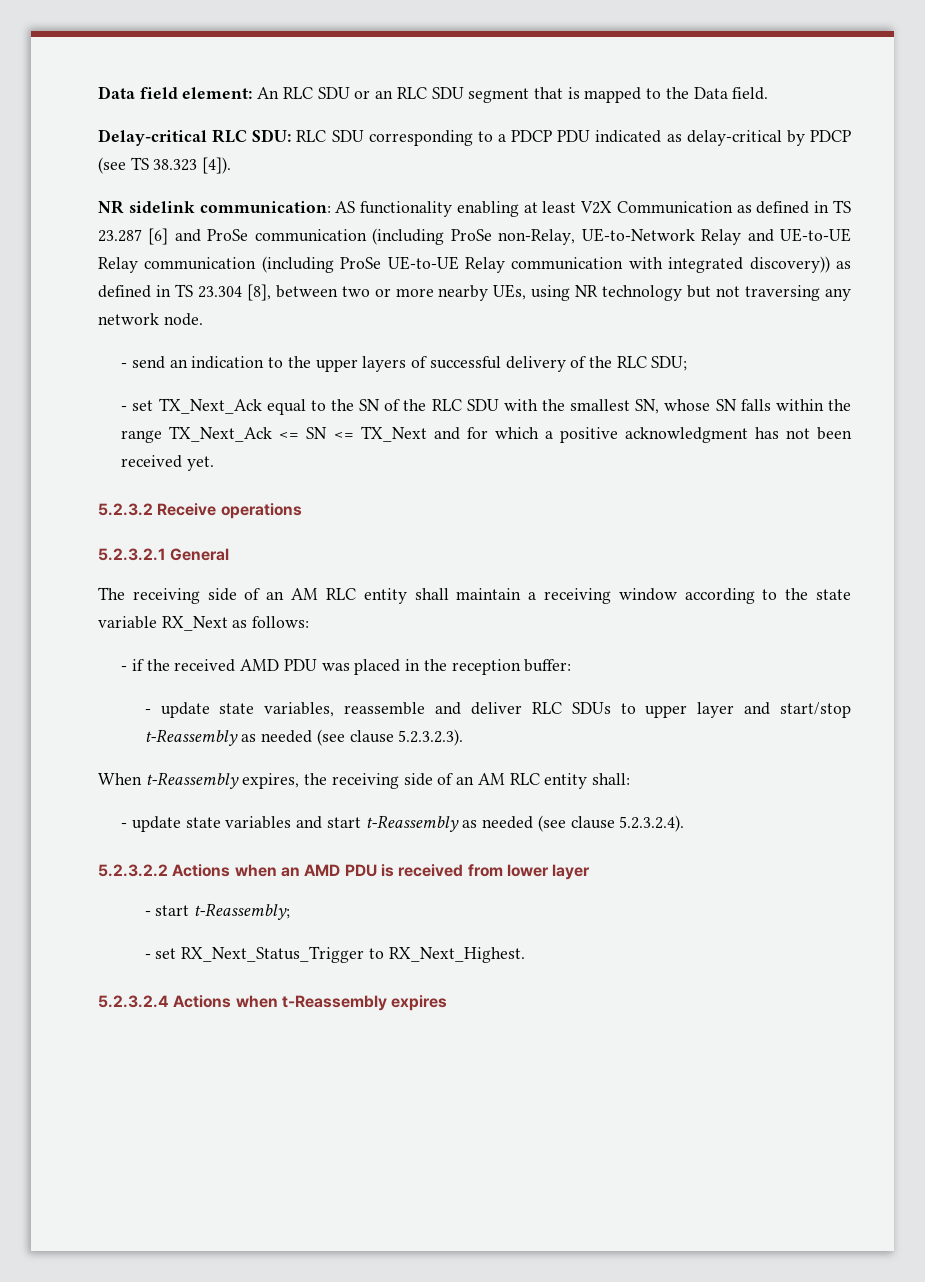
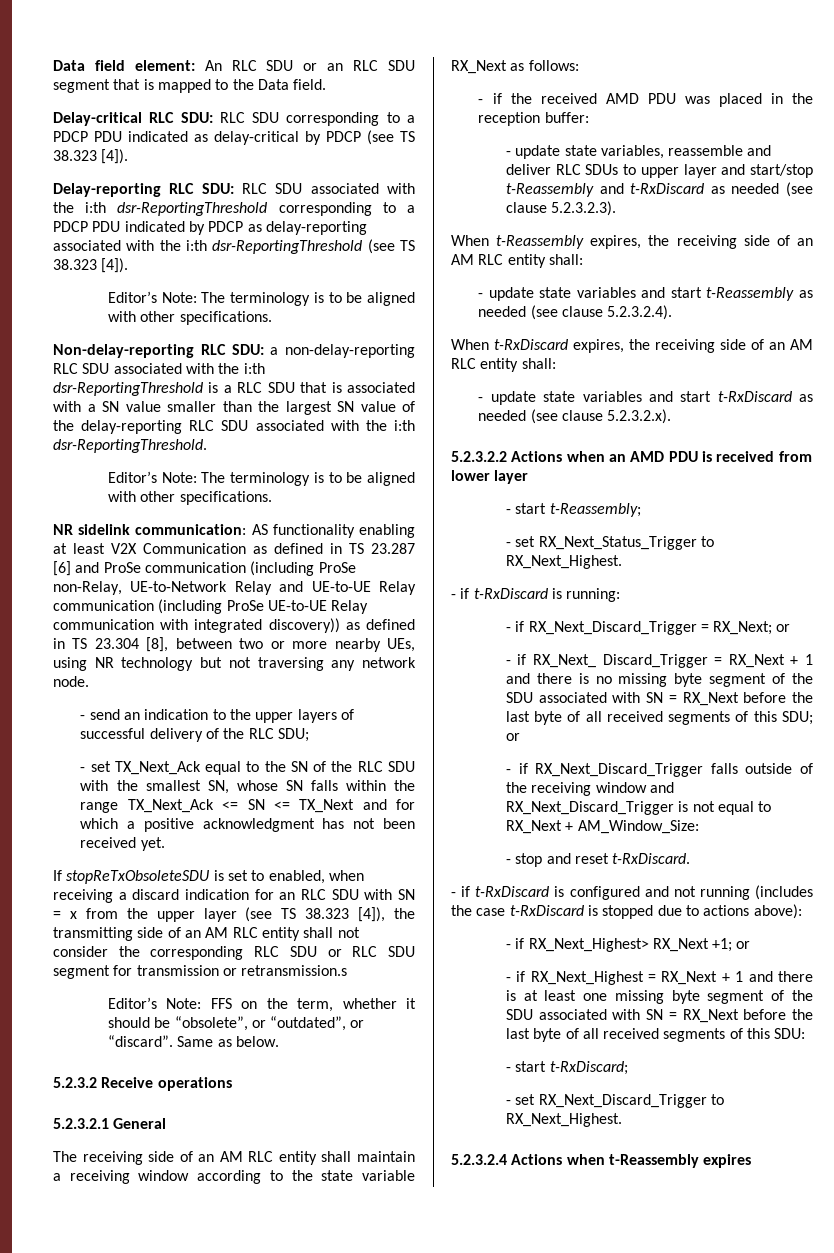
(232, 165) none -> [53,183,415,197] [53,202,415,216] [53,221,367,235] [53,239,415,254] [53,258,129,273] [107,291,415,306] [107,311,272,325] [53,344,415,358] [53,363,265,374] [53,382,415,396] [53,401,415,415] [53,420,416,434] [53,439,207,453] [107,471,415,486] [107,491,272,505] // Delay-reporting RLC SDU: RLC SDU associated with the i:th dsr-ReportingThreshold corresponding to a PDCP PDU indicated by PDCP as delay-reporting associated with the i:th dsr-ReportingThreshold (see TS 38.323 [4]). // Editor’s Note: The terminology is to be aligned with other specifications. // Non-delay-reporting RLC SDU: a non-delay-reporting RLC SDU associated with the i:th dsr-ReportingThreshold is a RLC SDU that is associated with a SN value smaller than the largest SN value of the delay-reporting RLC SDU associated with the i:th dsr-ReportingThreshold. // Editor’s Note: The terminology is to be aligned with other specifications.
(215, 463) none -> [53,870,364,884] [53,889,416,903] [53,907,415,922] [53,927,360,941] [53,946,416,960] [53,965,348,979] [107,997,416,1012] [107,1016,365,1031] [107,1035,279,1047] // If stopReTxObsoleteSDU is set to enabled, when receiving a discard indication for an RLC SDU with SN = x from the upper layer (see TS 38.323 [4]), the transmitting side of an AM RLC entity shall not consider the corresponding RLC SDU or RLC SDU segment for transmission or retransmission.s // Editor’s Note: FFS on the term, whether it should be “obsolete”, or “outdated”, or “discard”. Same as below.
(238, 737) none -> [599,183,705,194] and t-RxDiscard
(685, 823) none -> [451,339,813,353] [451,358,556,372] [478,391,813,405] [478,409,672,424] // When t-RxDiscard expires, the receiving side of an AM RLC entity shall: // - update state variables and start t-RxDiscard as needed (see clause 5.2.3.2.x).
(525, 955) none -> [451,588,621,602] [505,621,791,635] [505,654,813,668] [505,673,813,687] [505,692,813,706] [505,711,813,725] [505,733,520,741] [505,763,813,777] [505,782,674,796] [505,801,772,815] [505,820,699,834] [505,853,691,867] [451,885,813,900] [451,904,802,919] [505,938,751,952] [505,971,813,985] [505,990,813,1004] [505,1009,813,1023] [505,1028,806,1042] [505,1061,628,1075] [505,1094,724,1108] [505,1113,622,1127] // - if t-RxDiscard is running: // - if RX_Next_Discard_Trigger = RX_Next; or // - if RX_Next_ Discard_Trigger = RX_Next + 1 and there is no missing byte segment of the SDU associated with SN = RX_Next before the last byte of all received segments of this SDU; or // - if RX_Next_Discard_Trigger falls outside of the receiving window and RX_Next_Discard_Trigger is not equal to RX_Next + AM_Window_Size: // - stop and reset t-RxDiscard. // - if t-RxDiscard is configured and not running (includes the case t-RxDiscard is stopped due to actions above): // - if RX_Next_Highest> RX_Next +1; or // - if RX_Next_Highest = RX_Next + 1 and there is at least one missing byte segment of the SDU associated with SN = RX_Next before the last byte of all received segments of this SDU: // - start t-RxDiscard; // - set RX_Next_Discard_Trigger to RX_Next_Highest.

